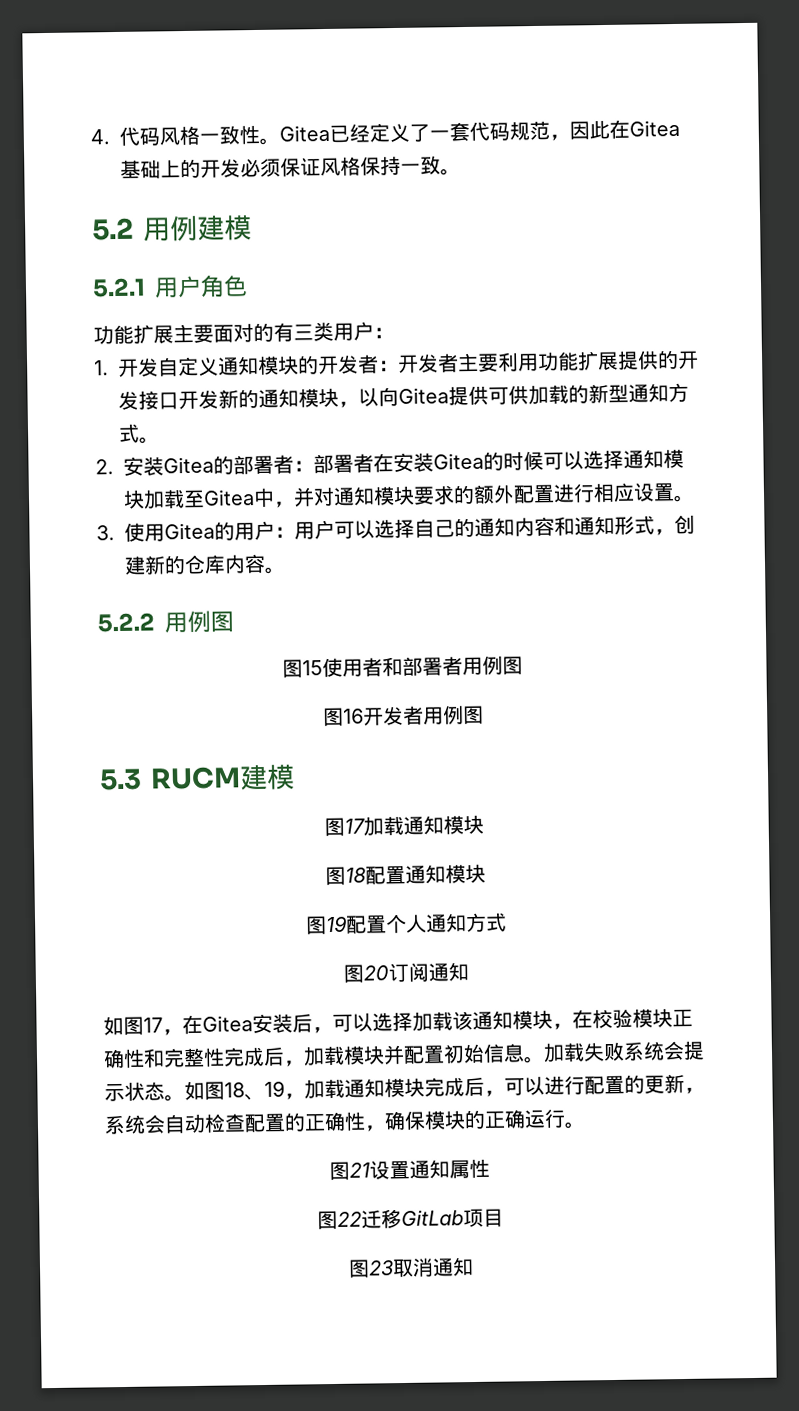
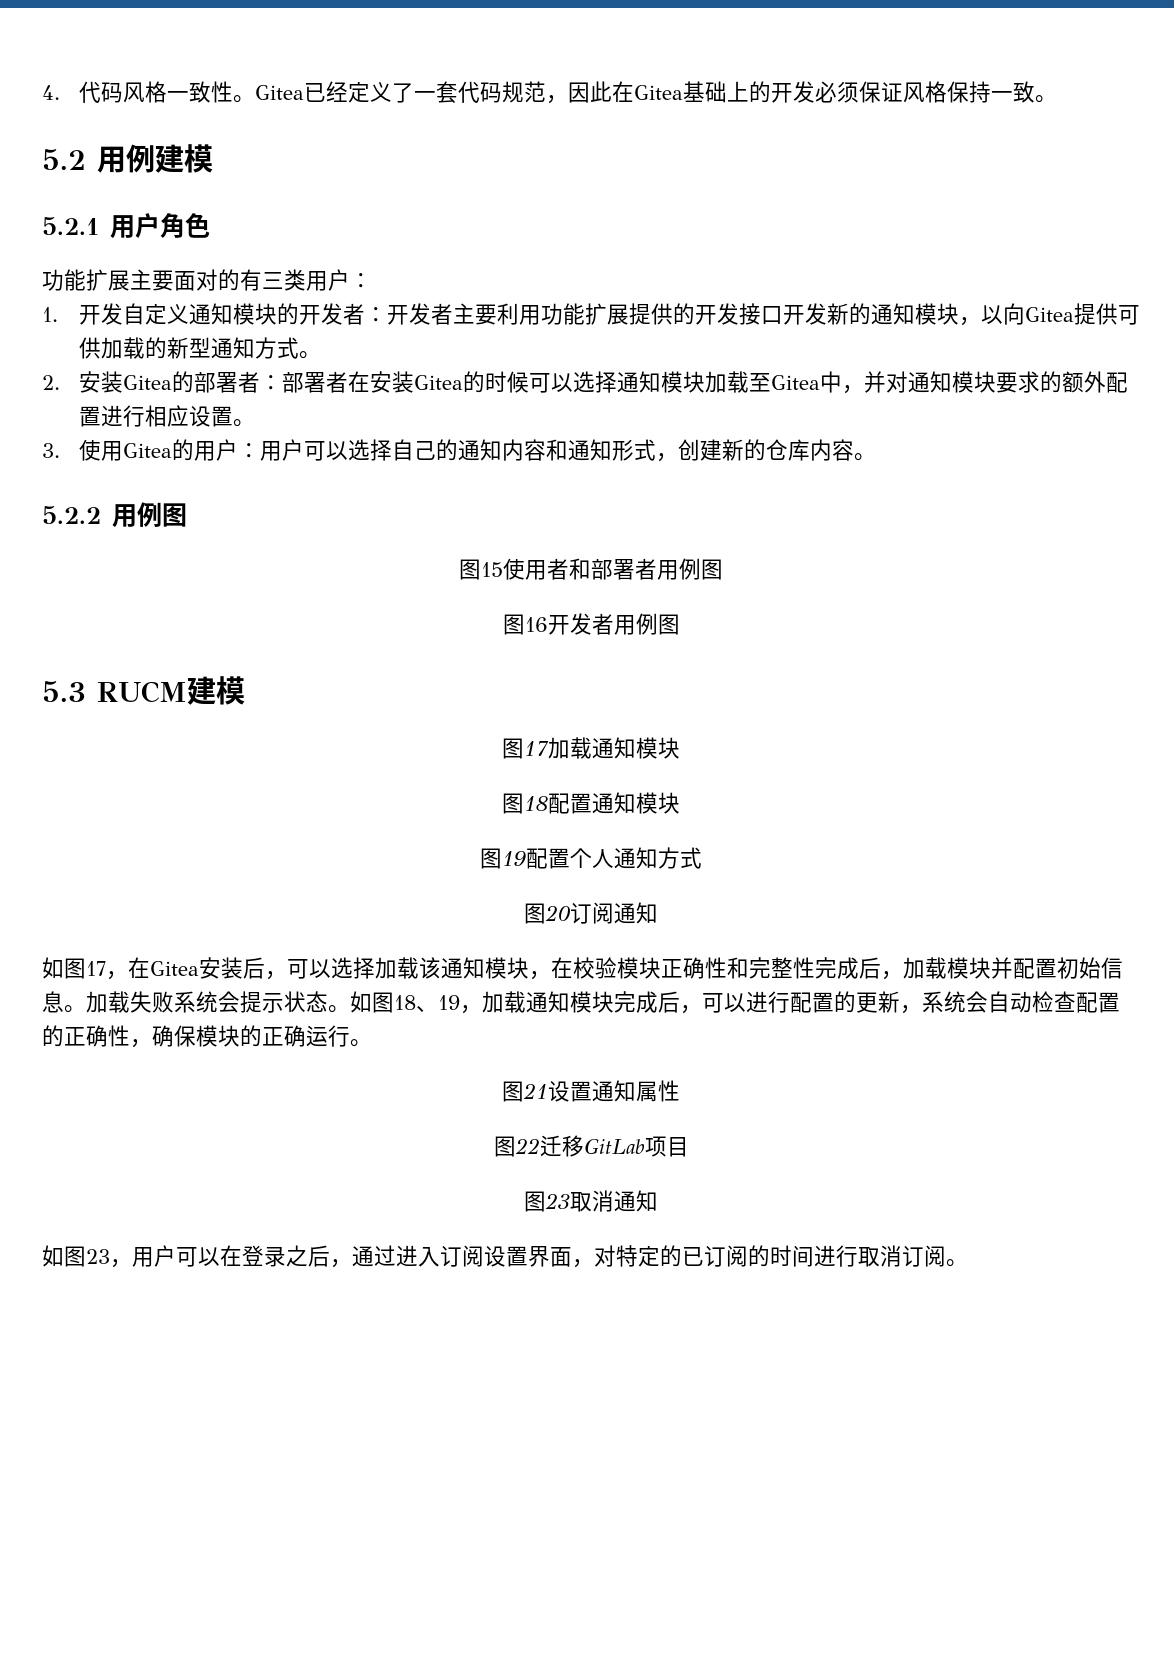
(474, 1267) none -> [42,1245,968,1268] // 如图23，用户可以在登录之后，通过进入订阅设置界面，对特定的已订阅的时间进行取消订阅。

